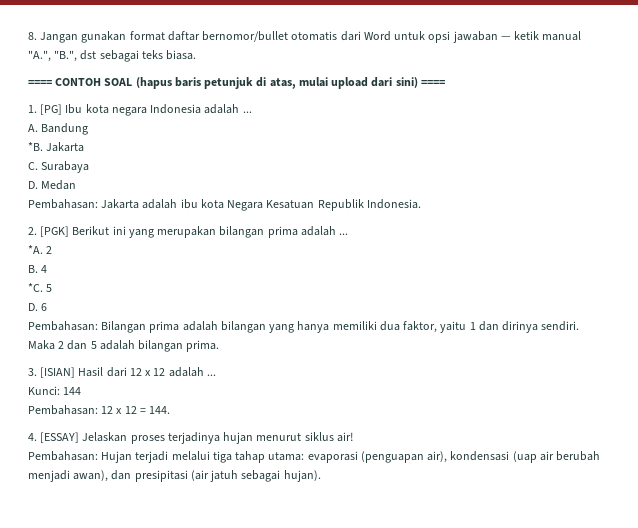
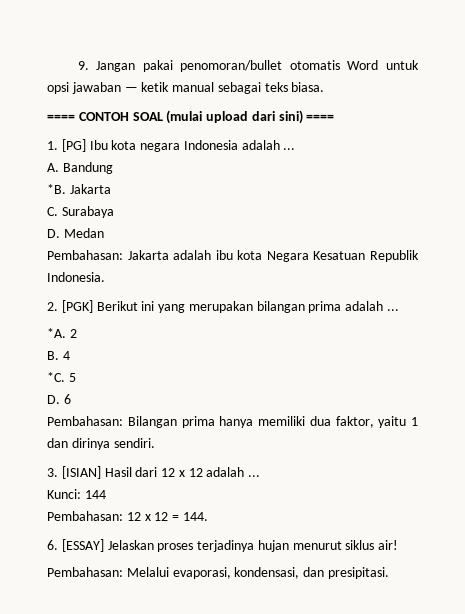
[28,31,361,43] 8. Jangan gunakan format daftar bernomor/bullet otomatis dari -> [77,60,340,72] 9. Jangan pakai penomoran/bullet otomatis
[28,50,97,62] "A.", "B.", dst -> (215, 87) none
[135,77,328,89] (hapus baris petunjuk di atas, mulai -> [166,110,203,124] (mulai
[182,321,295,333] adalah bilangan yang -> (215, 422) none
[28,340,220,352] Maka 2 dan 5 adalah bilangan prima. -> (155, 443) none
[28,433,37,441] 4. -> [47,540,58,550] 6.
[101,451,601,463] [28,470,321,482] Hujan terjadi melalui tiga tahap utama: evaporasi (penguapan air), kondensasi (uap air berubah menjadi awan), dan presipitasi (air jatuh sebagai hujan). -> [126,567,389,579] Melalui evaporasi, kondensasi, dan presipitasi.

